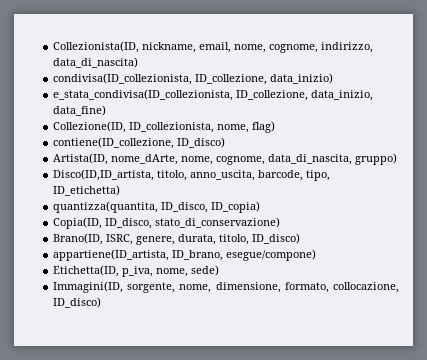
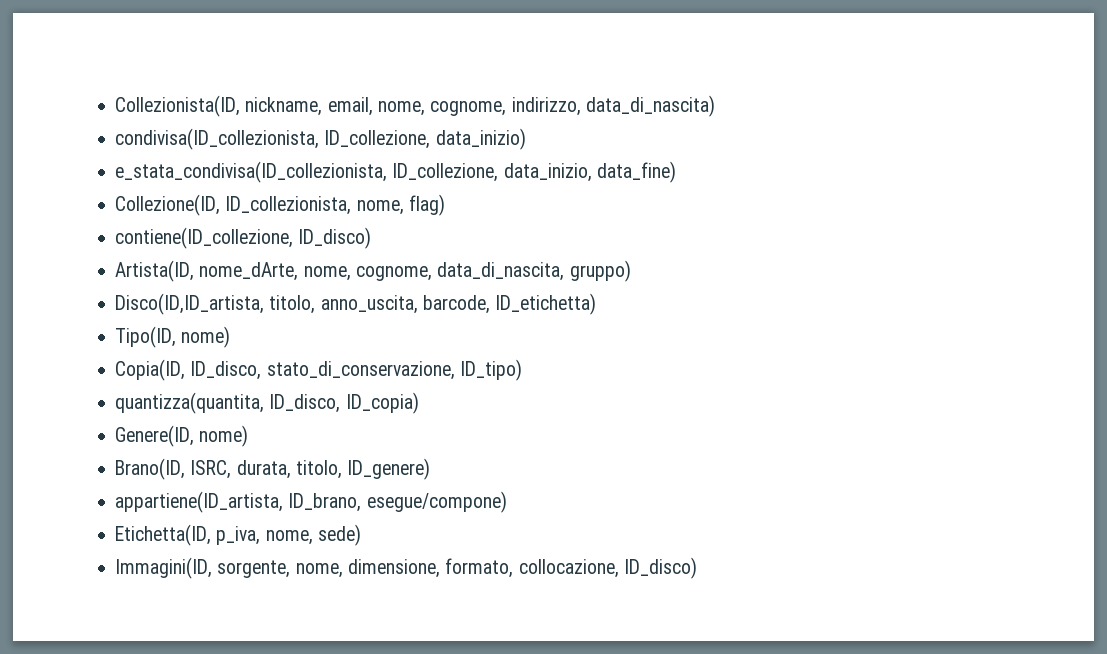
[306,170,331,181] tipo, -> (490, 304) none
(121, 190) none -> [115,326,231,348] [115,359,522,381] // Tipo(ID, nome) // Copia(ID, ID_disco, stato_di_conservazione, ID_tipo)
[53,217,281,229] Copia(ID, ID_disco, stato_di_conservazione) -> [115,425,249,447] Genere(ID, nome)
[136,236,176,245] genere, -> (232, 469) none
[252,233,301,244] ID_disco) -> [347,458,431,480] ID_genere)

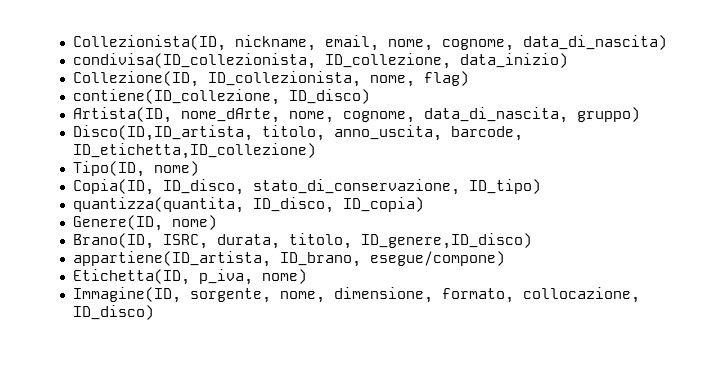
[511,97,581,116] indirizzo, -> (515, 45) none
[115,161,676,183] // e_stata_condivisa(ID_collezionista, ID_collezione, data_inizio, data_fine) -> (569, 60) none
[495,293,597,315] ID_etichetta) -> [73,143,317,159] ID_etichetta,ID_collezione)
[347,458,431,480] ID_genere) -> [361,233,533,249] ID_genere,ID_disco)
[265,524,361,546] [115,557,213,579] nome, sede) // Immagini(ID, -> [262,269,308,284] [73,287,182,303] nome) // Immagine(ID,

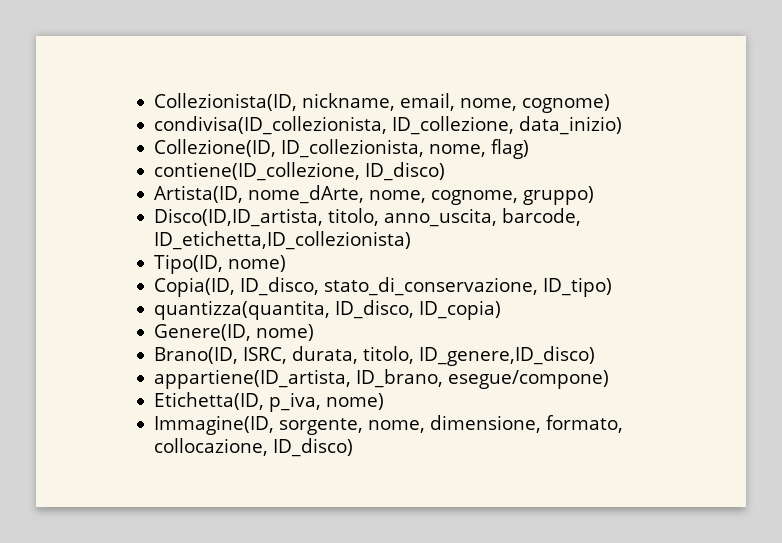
[442,35,668,51] cognome, data_di_nascita) -> [521,94,610,113] cognome)
[424,107,569,123] data_di_nascita, -> (518, 197) none
[73,143,317,159] ID_etichetta,ID_collezione) -> [153,231,411,250] ID_etichetta,ID_collezionista)

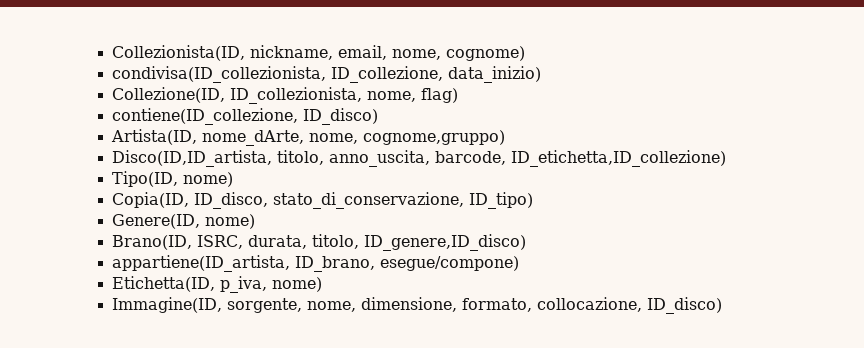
[430,186,594,205] cognome, gruppo) -> [363,130,506,145] cognome,gruppo)
[153,231,411,250] ID_etichetta,ID_collezionista) -> [511,150,727,167] ID_etichetta,ID_collezione)
[153,300,501,320] // quantizza(quantita, ID_disco, ID_copia) -> (534, 200) none

